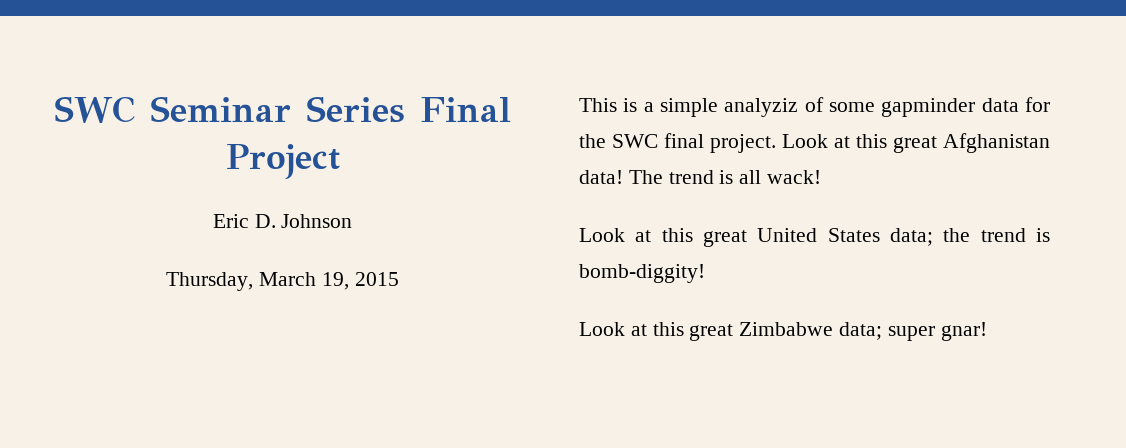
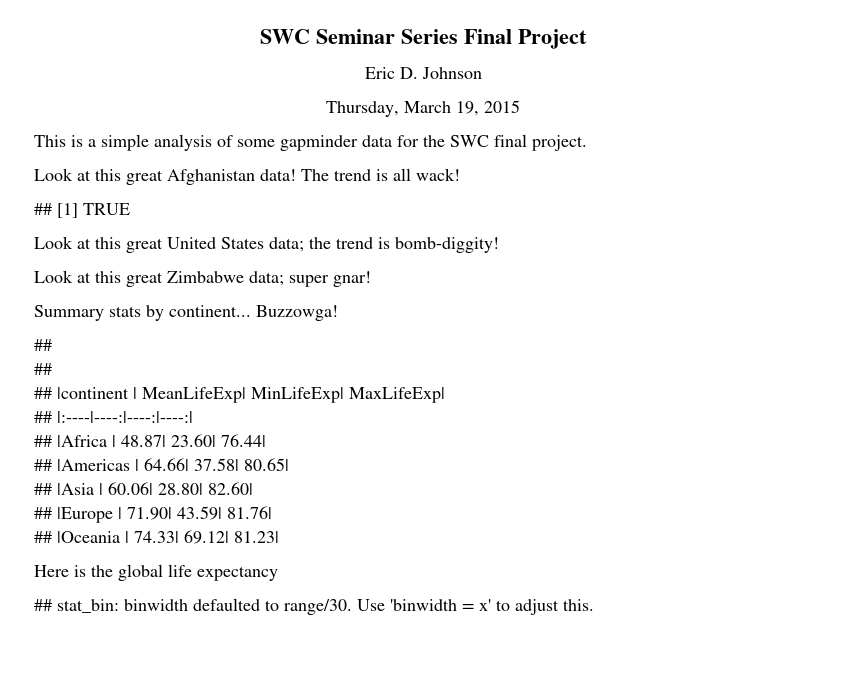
[724,98,799,117] analyziz -> [154,134,212,151] analysis
(776, 143) none -> (587, 143) //
(822, 177) none -> [34,203,130,218] // ## [1] TRUE
(987, 331) none -> [34,305,338,321] [34,339,52,351] [34,363,52,375] [34,387,445,403] [34,411,193,423] [34,434,266,447] [34,458,289,471] [34,482,253,495] [34,506,272,523] [34,530,279,544] [34,564,278,581] [34,598,594,615] // Summary stats by continent... Buzzowga! // ## // ## // ## |continent | MeanLifeExp| MinLifeExp| MaxLifeExp| // ## |:----|----:|----:|----:| // ## |Africa | 48.87| 23.60| 76.44| // ## |Americas | 64.66| 37.58| 80.65| // ## |Asia | 60.06| 28.80| 82.60| // ## |Europe | 71.90| 43.59| 81.76| // ## |Oceania | 74.33| 69.12| 81.23| // Here is the global life expectancy // ## stat_bin: binwidth defaulted to range/30. Use 'binwidth = x' to adjust this.

